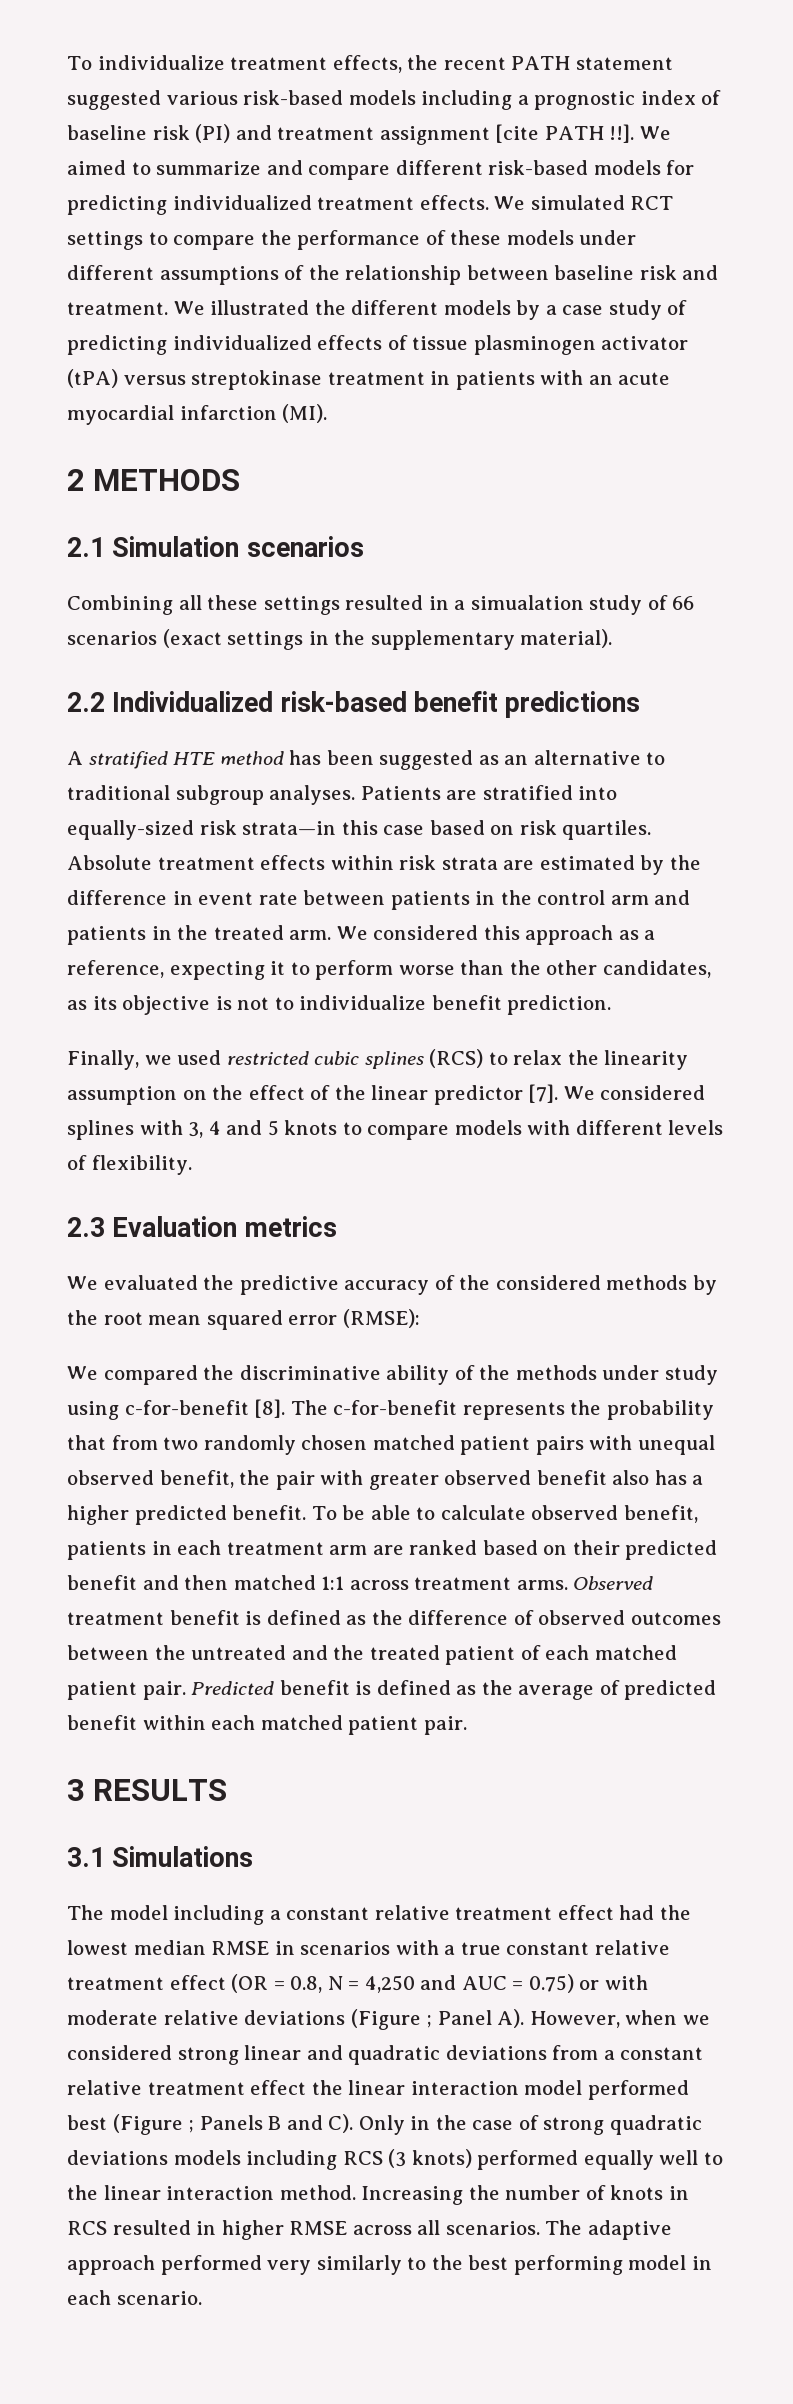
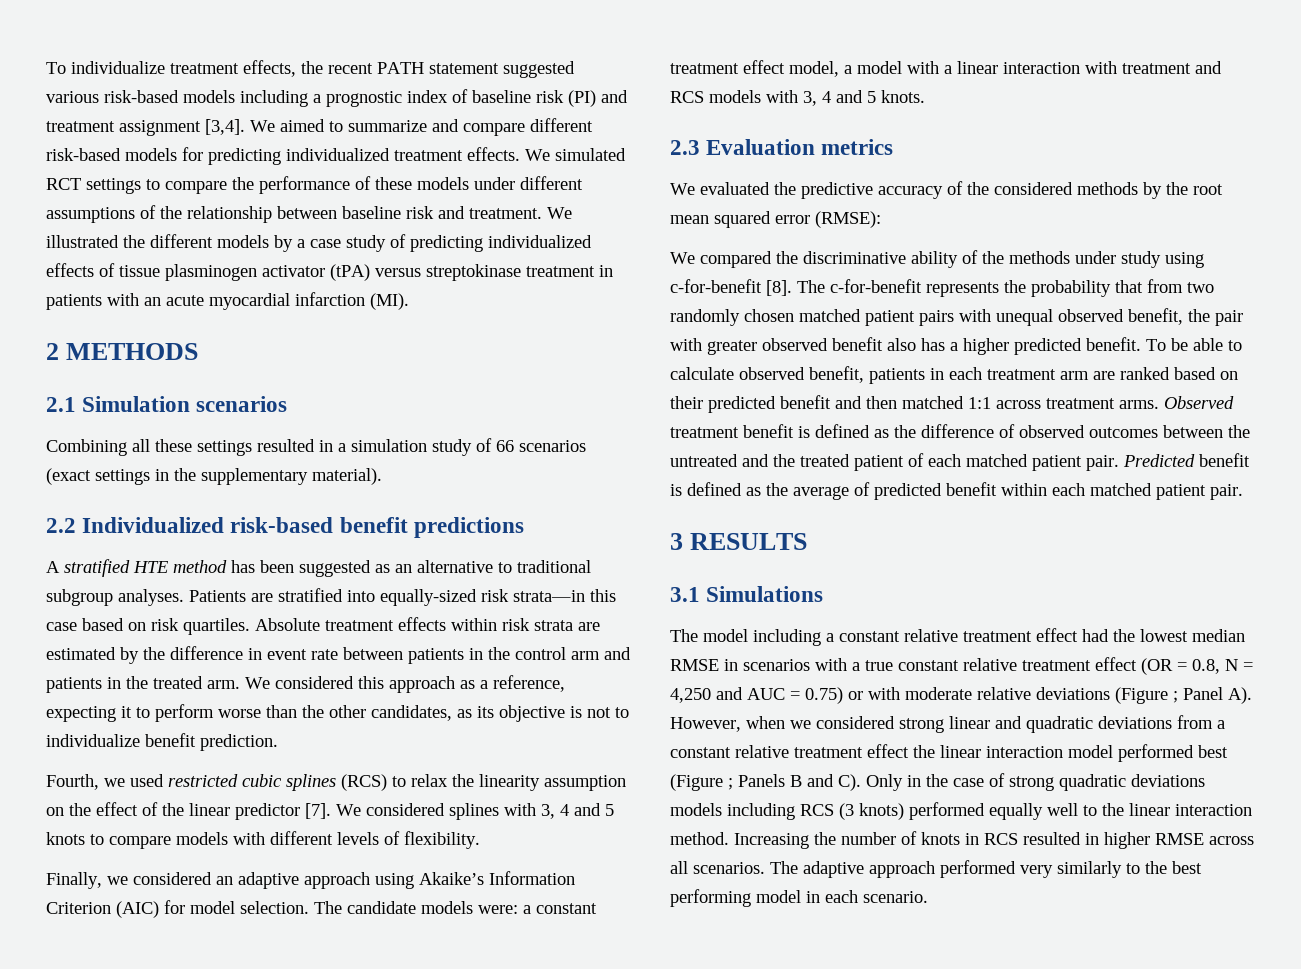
[495,124,635,143] [cite PATH !!]. -> [205,119,245,135] [3,4].
[470,595,584,610] simualation -> [351,439,427,452] simulation
[67,1050,139,1070] Finally, -> [46,774,99,790] Fourth,
(192, 1165) none -> [46,871,575,889] [46,900,597,918] [670,60,1222,77] [670,90,925,106] // Finally, we considered an adaptive approach using Akaike’s Information Criterion (AIC) for model selection. The candidate models were: a constant treatment effect model, a model with a linear interaction with treatment and RCS models with 3, 4 and 5 knots.

